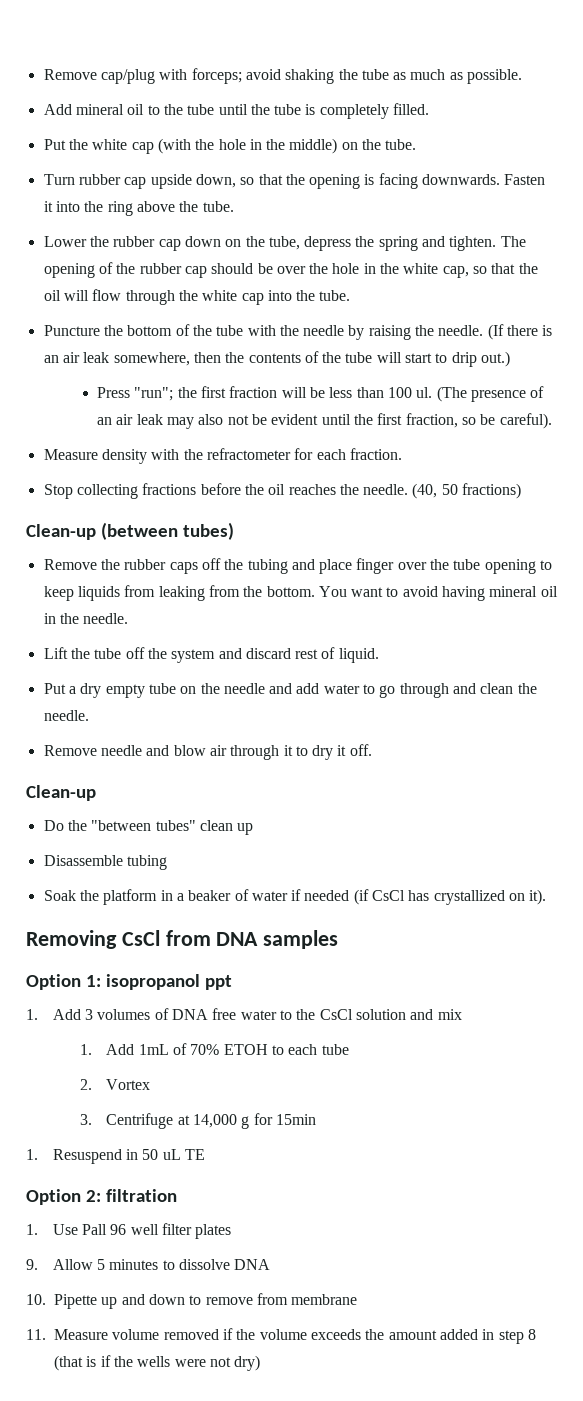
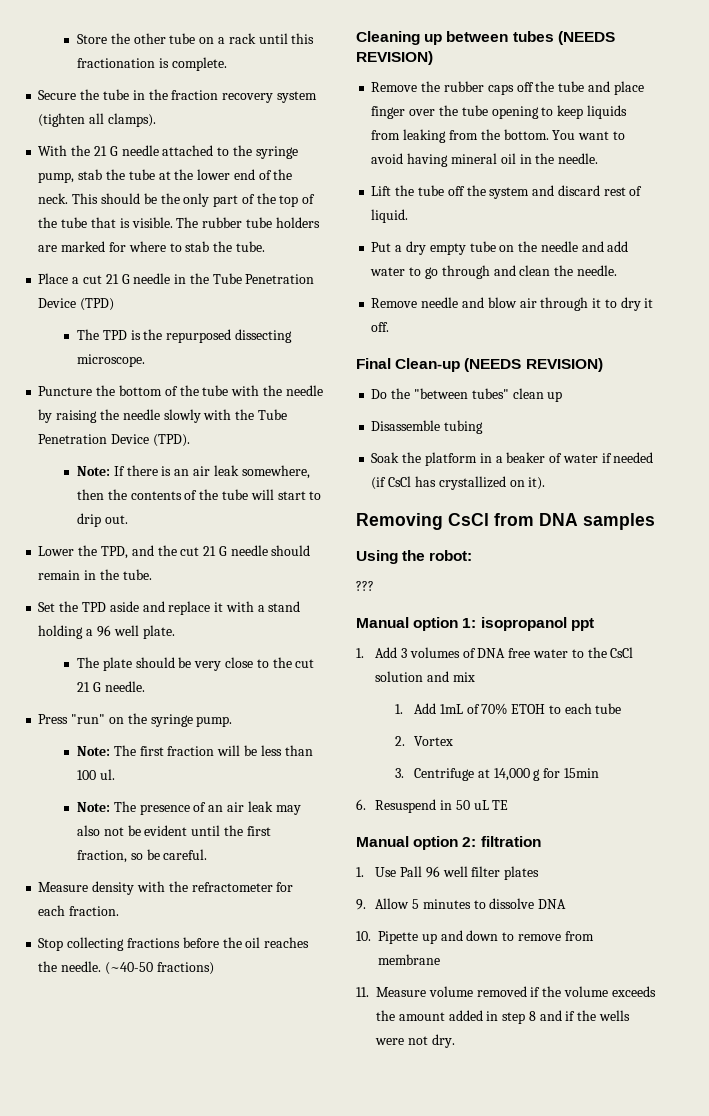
[43,68,523,84] [43,103,430,119] [43,138,417,154] [43,173,546,189] [43,201,234,216] [43,236,526,251] [43,262,538,278] [43,289,351,305] Remove cap/plug with forceps; avoid shaking the tube as much as possible. // Add mineral oil to the tube until the tube is completely filled. // Put the white cap (with the hole in the middle) on the tube. // Turn rubber cap upside down, so that the opening is facing downwards. Fasten it into the ring above the tube. // Lower the rubber cap down on the tube, depress the spring and tighten. The opening of the rubber cap should be over the hole in the white cap, so that the oil will flow through the white cap into the tube. -> [77,33,315,44] [77,57,227,71] [38,89,317,103] [38,113,156,127] [38,145,298,159] [38,169,293,183] [38,193,316,207] [38,217,320,228] [38,241,265,252] [38,273,315,284] [38,298,115,311] [77,329,292,343] [77,354,146,367] Store the other tube on a rack until this fractionation is complete. // Secure the tube in the fraction recovery system (tighten all clamps). // With the 21 G needle attached to the syringe pump, stab the tube at the lower end of the neck. This should be the only part of the top of the tube that is visible. The rubber tube holders are marked for where to stab the tube. // Place a cut 21 G needle in the Tube Penetration Device (TPD) // The TPD is the repurposed dissecting microscope.
[438,324,504,340] needle. (If -> [122,409,287,423] [38,434,190,447] [77,466,125,476] needle slowly with the Tube Penetration Device (TPD). // Note: If
[481,351,511,367] [97,387,197,401] out.) // Press "run"; the -> [104,515,128,524] [38,545,311,559] [38,569,152,580] [38,601,301,615] [38,625,175,639] [77,657,315,671] [77,681,145,692] [38,713,233,727] [77,745,136,756] out. // Lower the TPD, and the cut 21 G needle should remain in the tube. // Set the TPD aside and replace it with a stand holding a 96 well plate. // The plate should be very close to the cut 21 G needle. // Press "run" on the syringe pump. // Note: The
[436,386,467,402] (The -> [77,801,136,812] // Note: The
[499,413,552,429] careful). -> [163,849,208,860] careful.
[412,483,458,499] (40, 50 -> [104,962,153,975] (~40-50
[26,522,234,540] Clean-up (between tubes) -> [356,31,615,45] [356,51,433,65] Cleaning up between tubes (NEEDS REVISION)
[247,559,288,574] tubing -> [558,81,585,92] tube
[26,785,96,801] Clean-up -> [356,358,603,372] Final Clean-up (NEEDS REVISION)
[26,974,81,990] Option -> [356,550,473,564] [356,581,374,591] [356,617,459,631] Using the robot: // ??? // Manual option
[26,1149,38,1160] 1. -> [356,799,366,810] 6.
[26,1189,81,1205] Option -> [356,836,459,850] Manual option
[54,1355,97,1371] (that is -> [539,1010,562,1021] and
[234,1355,261,1371] dry) -> [431,1034,455,1048] dry.

